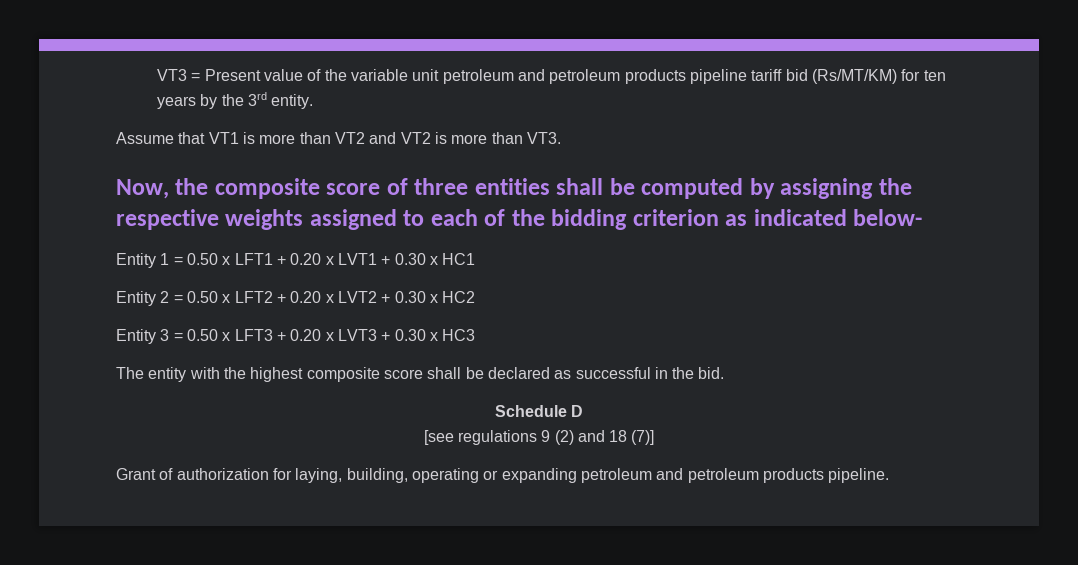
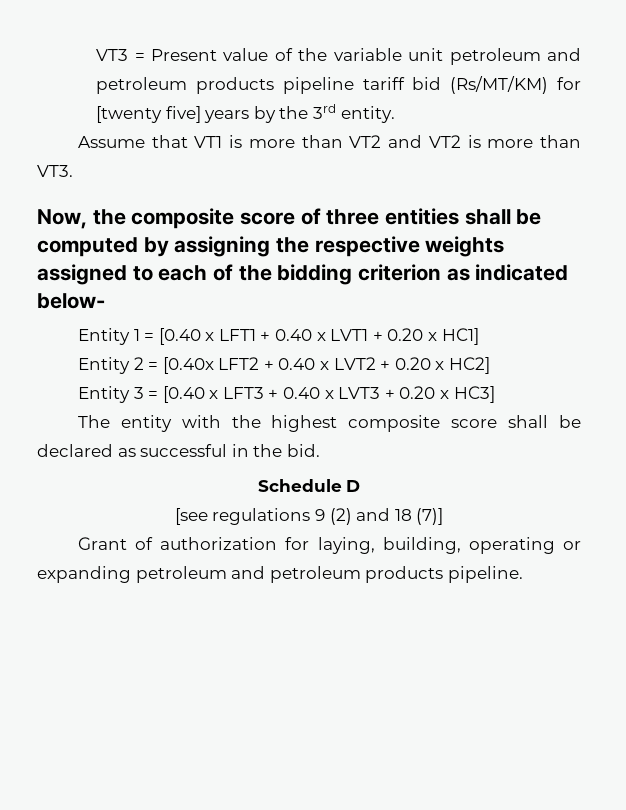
[923,70,946,81] ten -> [96,106,201,123] [twenty five]
[186,253,218,265] 0.50 -> [158,328,201,345] [0.40
[290,253,322,265] 0.20 -> [275,329,313,341] 0.40
[394,253,476,265] 0.30 x HC1 -> [387,328,479,345] 0.20 x HC1]
[186,291,476,303] 0.50 x LFT2 + 0.20 x LVT2 + 0.30 x HC2 -> [162,357,490,374] [0.40x LFT2 + 0.40 x LVT2 + 0.20 x HC2]
[186,329,218,341] 0.50 -> [162,386,205,403] [0.40
[290,329,322,341] 0.20 -> [283,387,321,399] 0.40
[394,329,476,341] 0.30 x HC3 -> [399,386,495,403] 0.20 x HC3]

